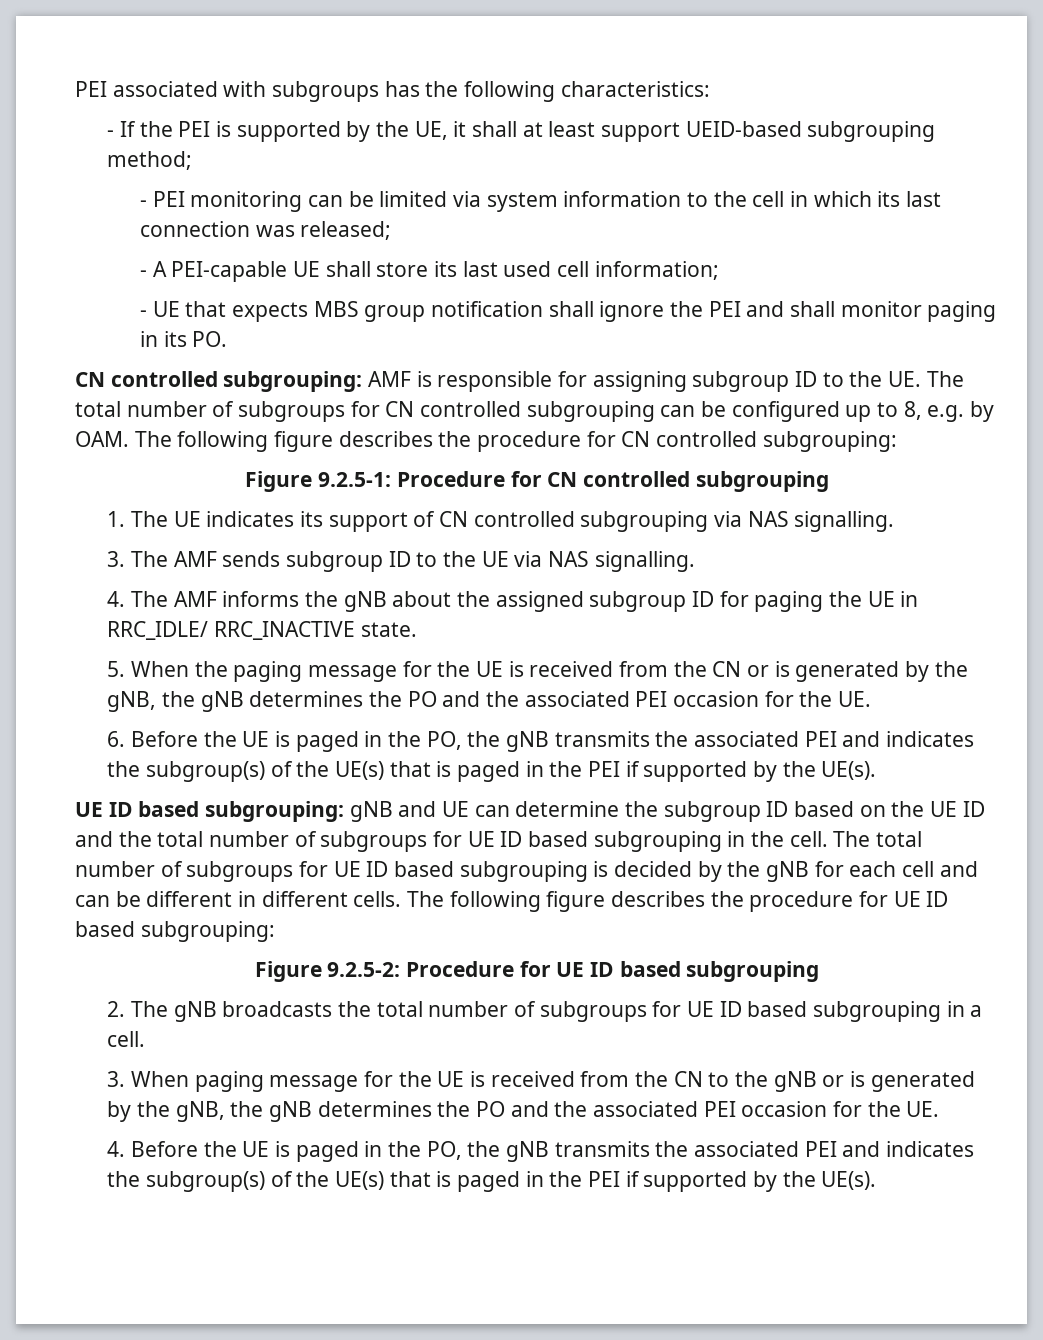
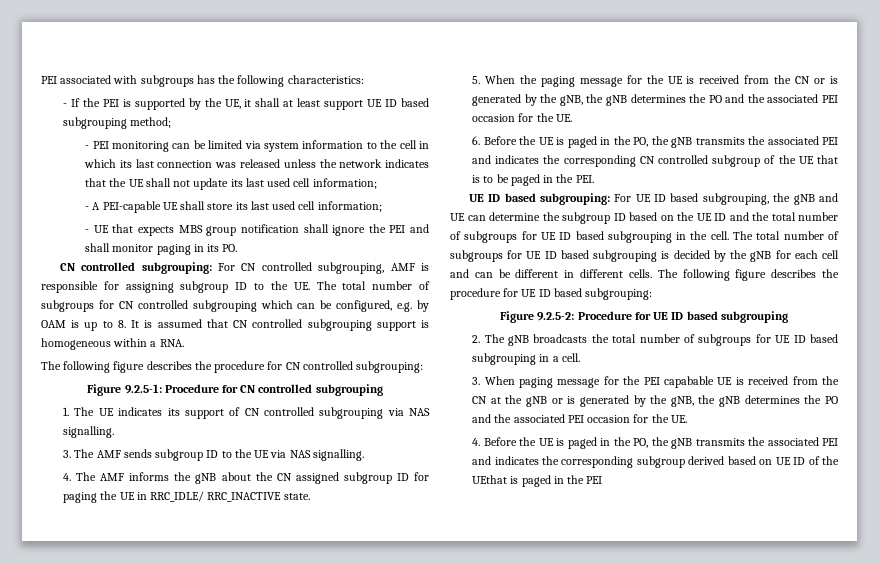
[685,121,802,137] UEID-based -> [367,98,429,107] UE ID based
[300,221,392,240] released; -> [239,159,429,168] [85,178,377,190] released unless the network indicates that the UE shall not update its last used cell information;
(363, 381) none -> [218,262,385,274] For CN controlled subgrouping,
[660,401,995,422] [75,431,129,447] can be configured up to 8, e.g. by OAM. -> [260,300,429,312] [41,319,429,331] [41,338,184,350] which can be configured, e.g. by OAM is up to 8. It is assumed that CN controlled subgrouping support is homogeneous within a RNA. //
(491, 599) none -> [276,473,292,481] CN
[146,761,877,782] [75,801,345,822] subgroup(s) of the UE(s) that is paged in the PEI if supported by the UE(s). // UE ID based subgrouping: -> [563,155,838,167] [472,174,594,186] [468,193,791,205] corresponding CN controlled subgroup of the UE that is to be paged in the PEI. // UE ID based subgrouping: For UE ID based subgrouping, the
[437,1071,730,1087] UE is received from the CN to -> [643,376,839,388] [472,396,501,404] PEI capabable UE is received from the CN at
[146,1171,877,1192] subgroup(s) of the UE(s) that is paged in the PEI if supported by the UE(s). -> [561,456,840,468] [472,475,603,487] corresponding subgroup derived based on UE ID of the UEthat is paged in the PEI

